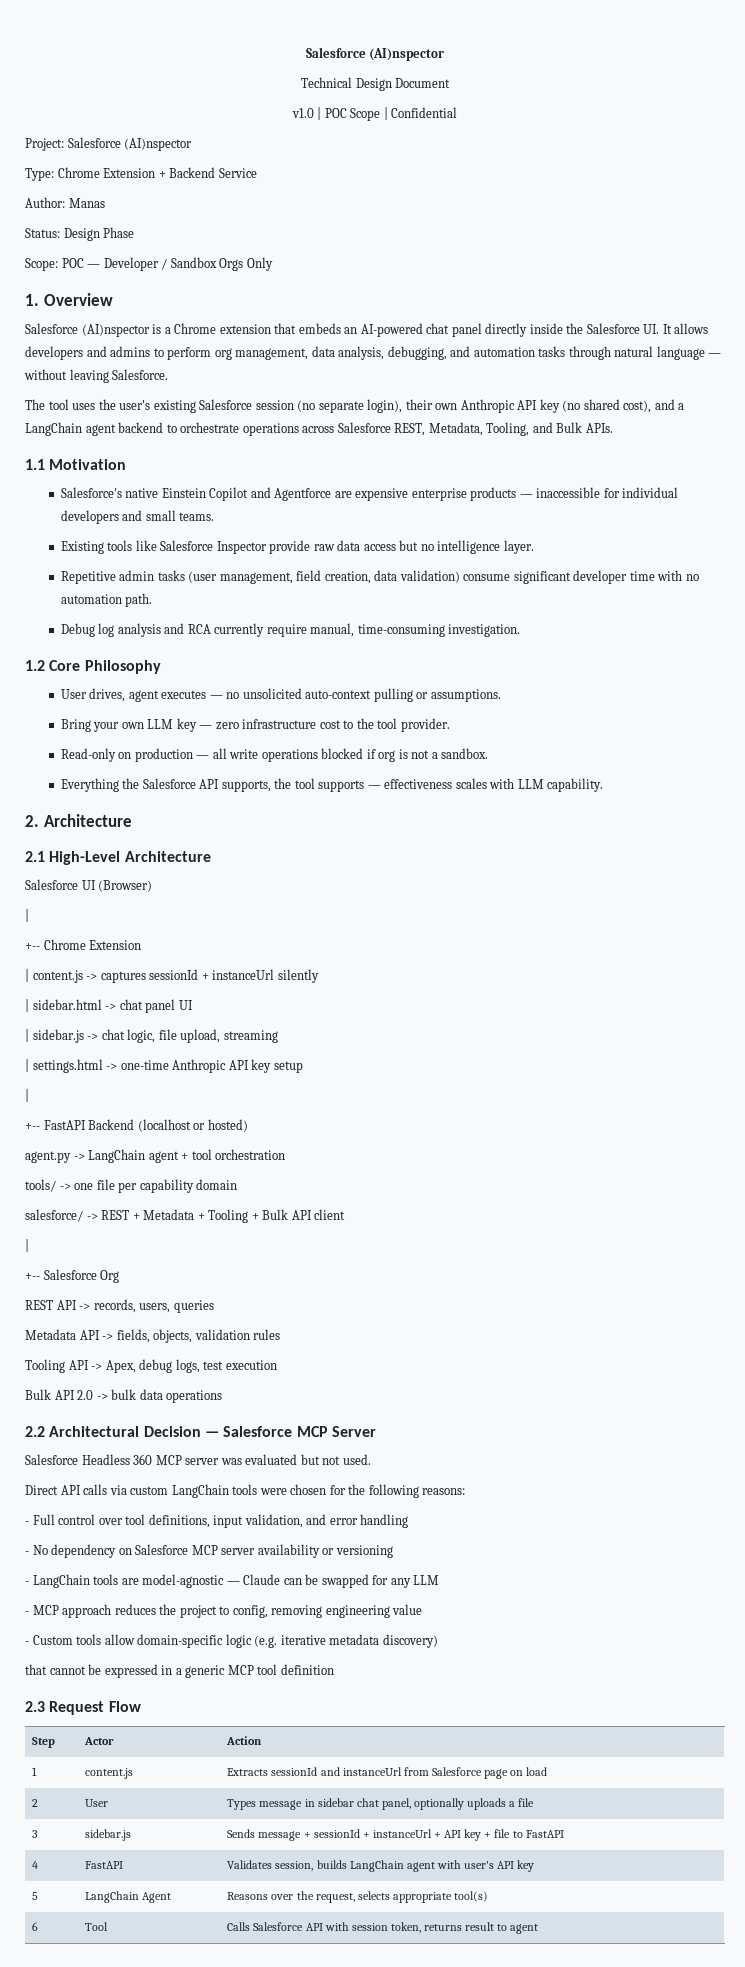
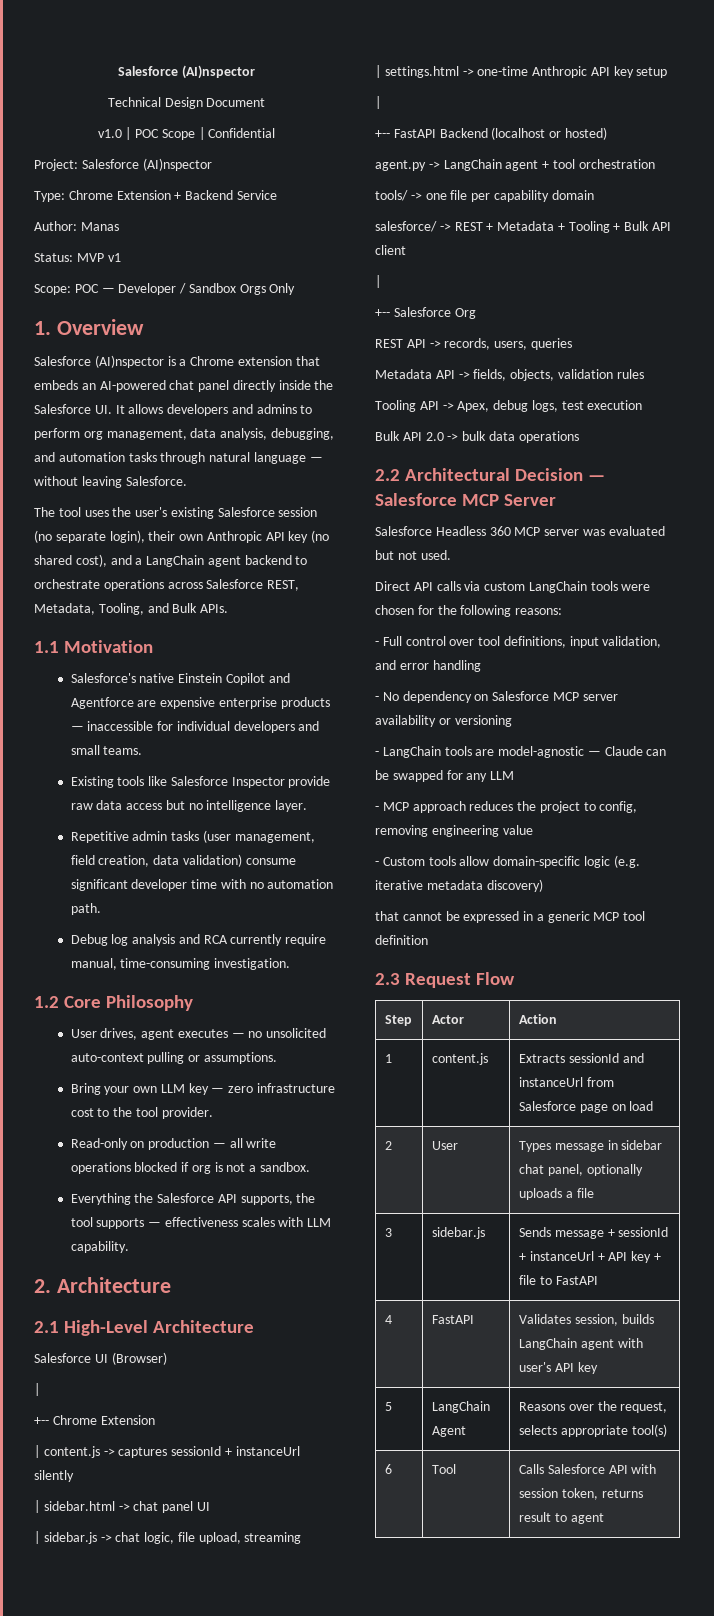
[63,227,135,241] Design Phase -> [76,253,121,262] MVP v1

